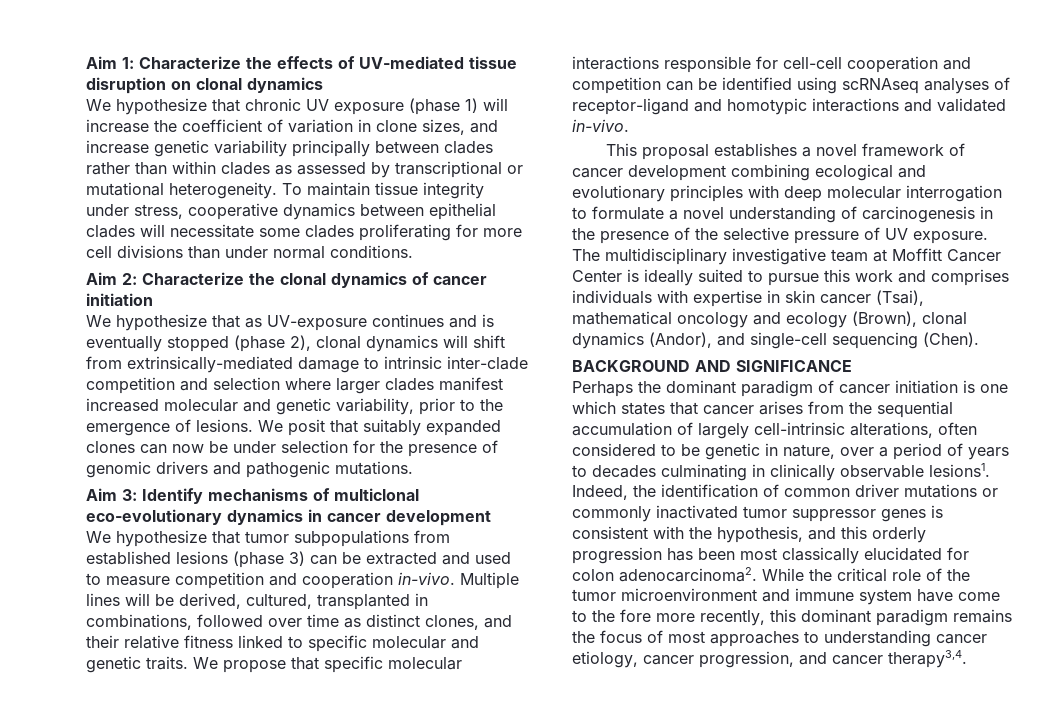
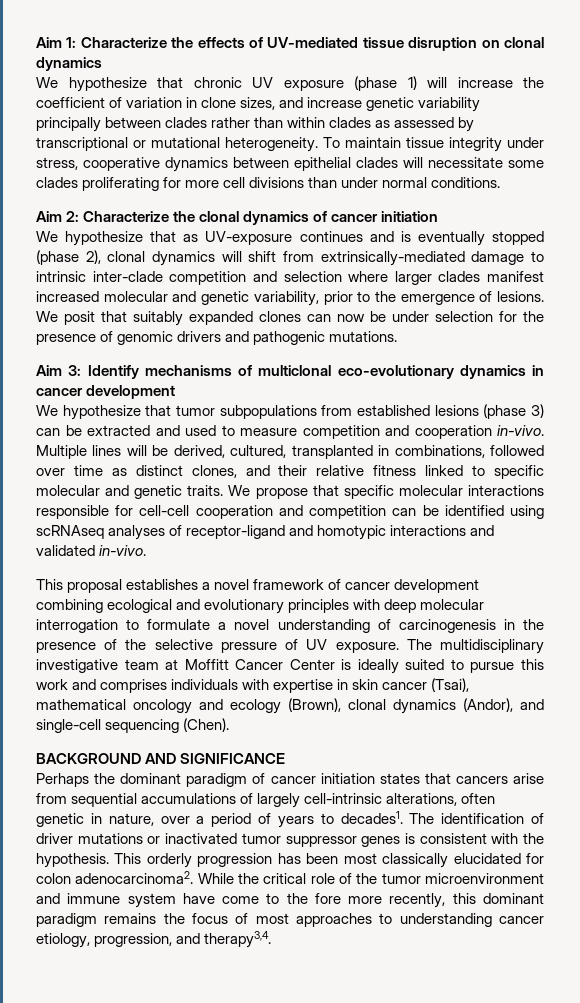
[963,380,1008,393] [572,401,953,418] [572,422,672,436] is one which states that cancer arises from the sequential accumulation -> [379,773,545,784] [36,793,237,807] states that cancers arise from sequential accumulations
[572,443,700,456] considered to be -> (496, 798) none
[592,463,990,481] [572,485,656,500] decades culminating in clinically observable lesions1. Indeed, the -> [340,811,435,824] decades1. The
[784,488,850,497] common -> (544, 818) none
[572,506,651,522] commonly -> (161, 840) none
[717,526,867,543] hypothesis, and this -> [36,853,142,868] hypothesis. This
[643,655,694,665] cancer -> (90, 940) none
[832,655,883,665] cancer -> (201, 938) none

